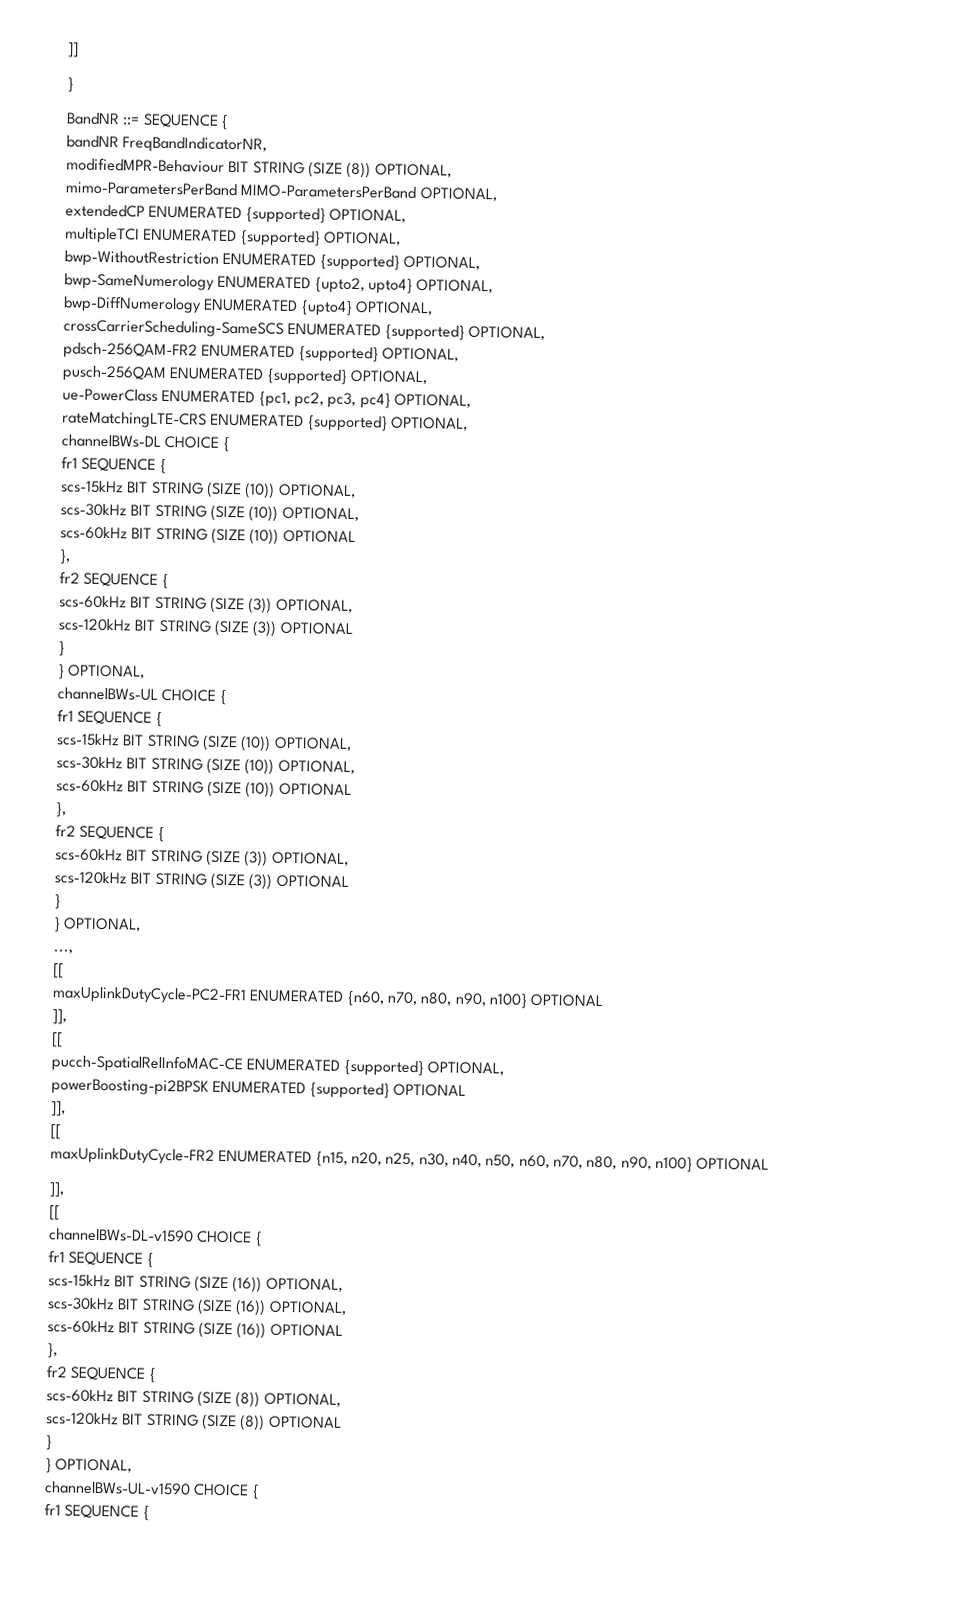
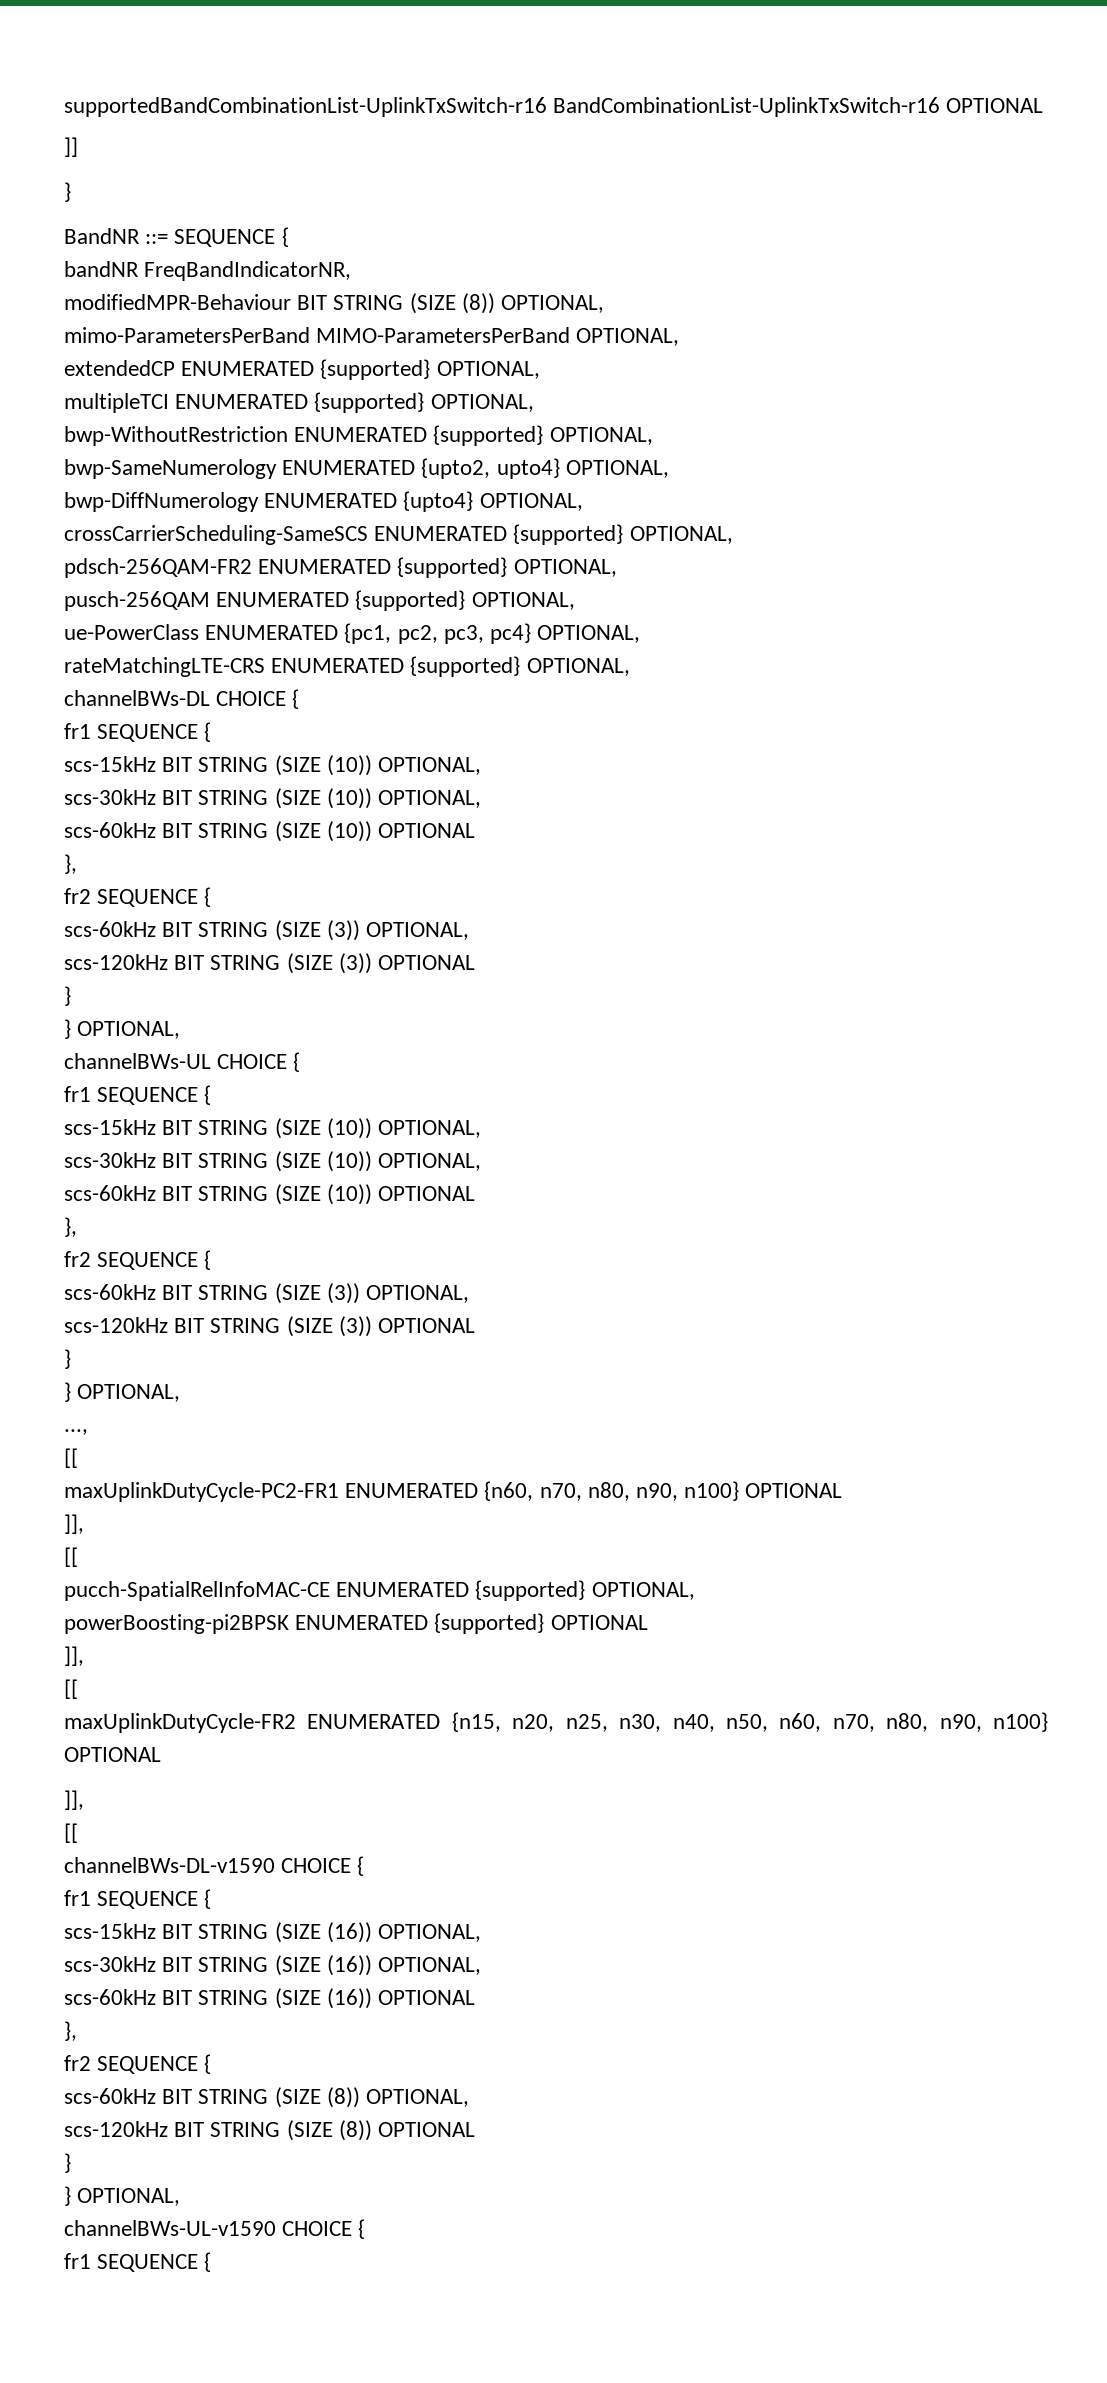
(67, 50) none -> [64,97,1044,117] supportedBandCombinationList-UplinkTxSwitch-r16 BandCombinationList-UplinkTxSwitch-r16 OPTIONAL //

